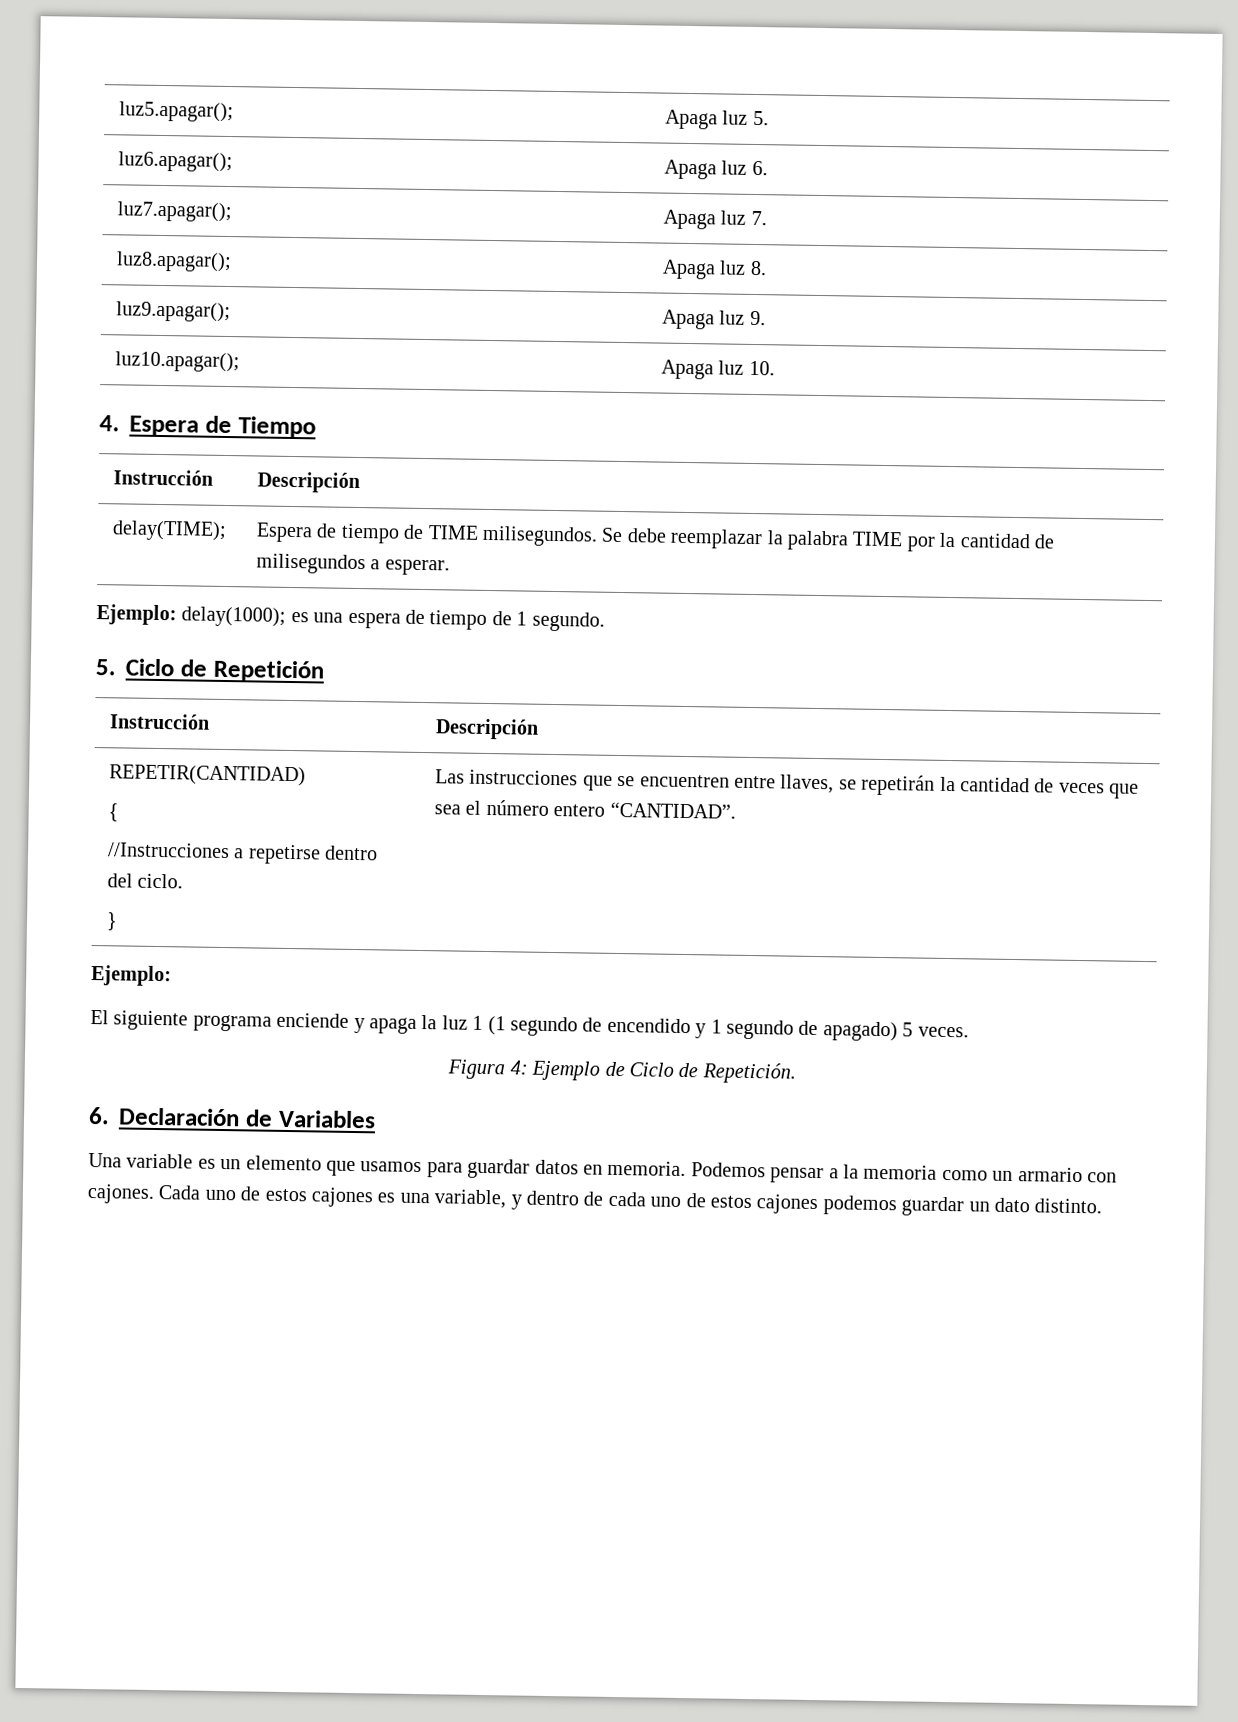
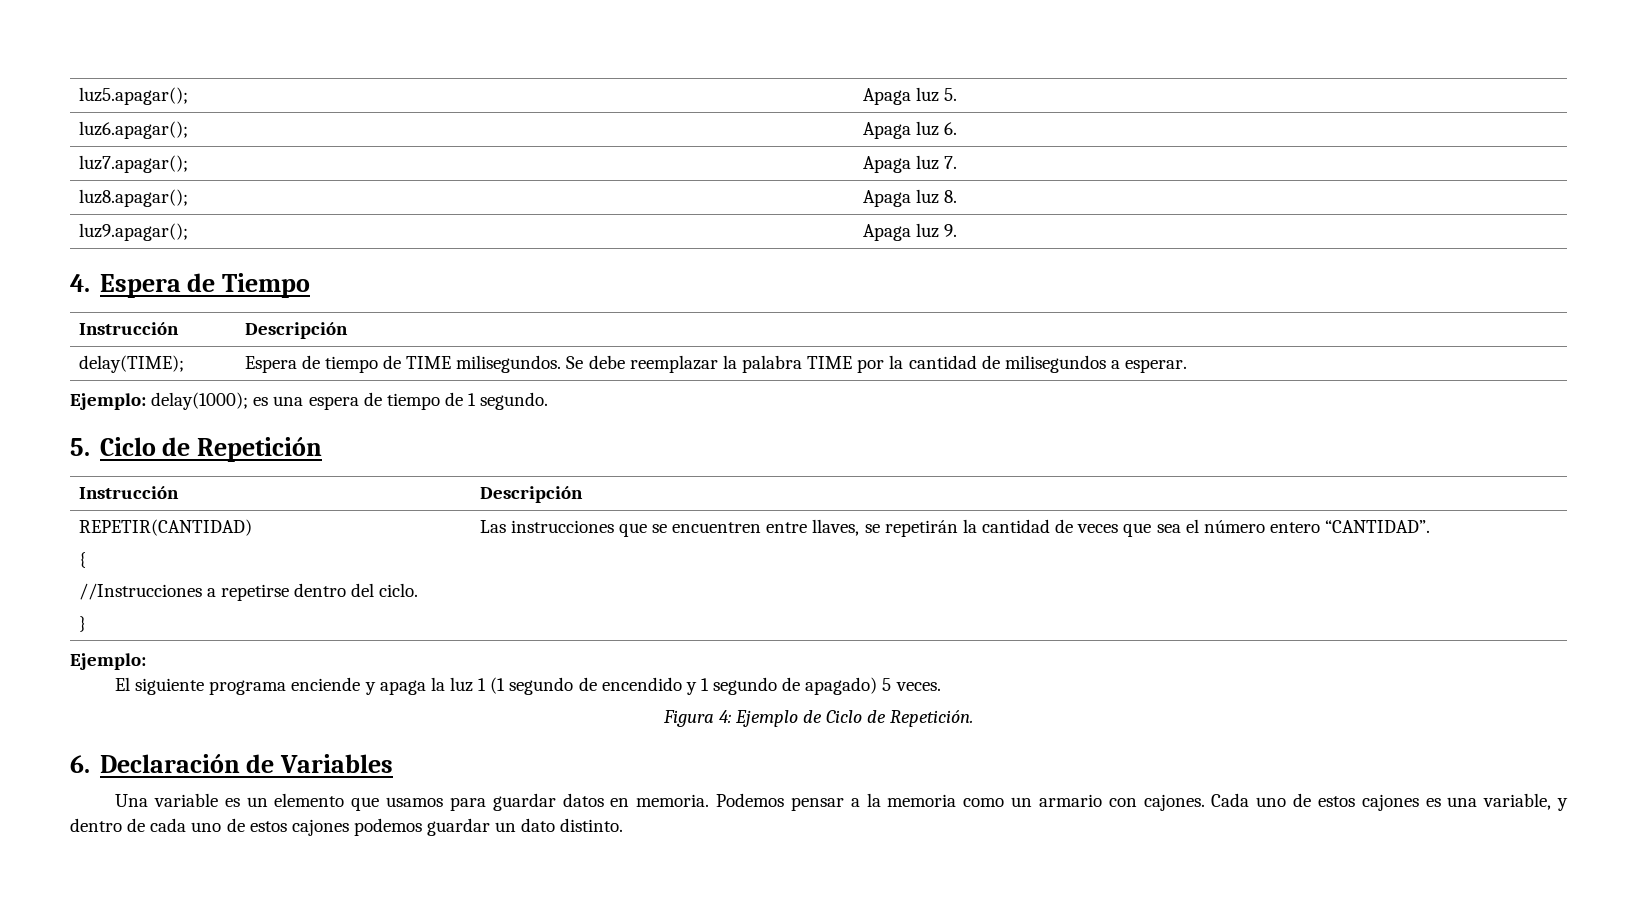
[115,351,241,373] [661,359,775,380] // luz10.apagar(); | Apaga luz 10. -> (957, 230) none

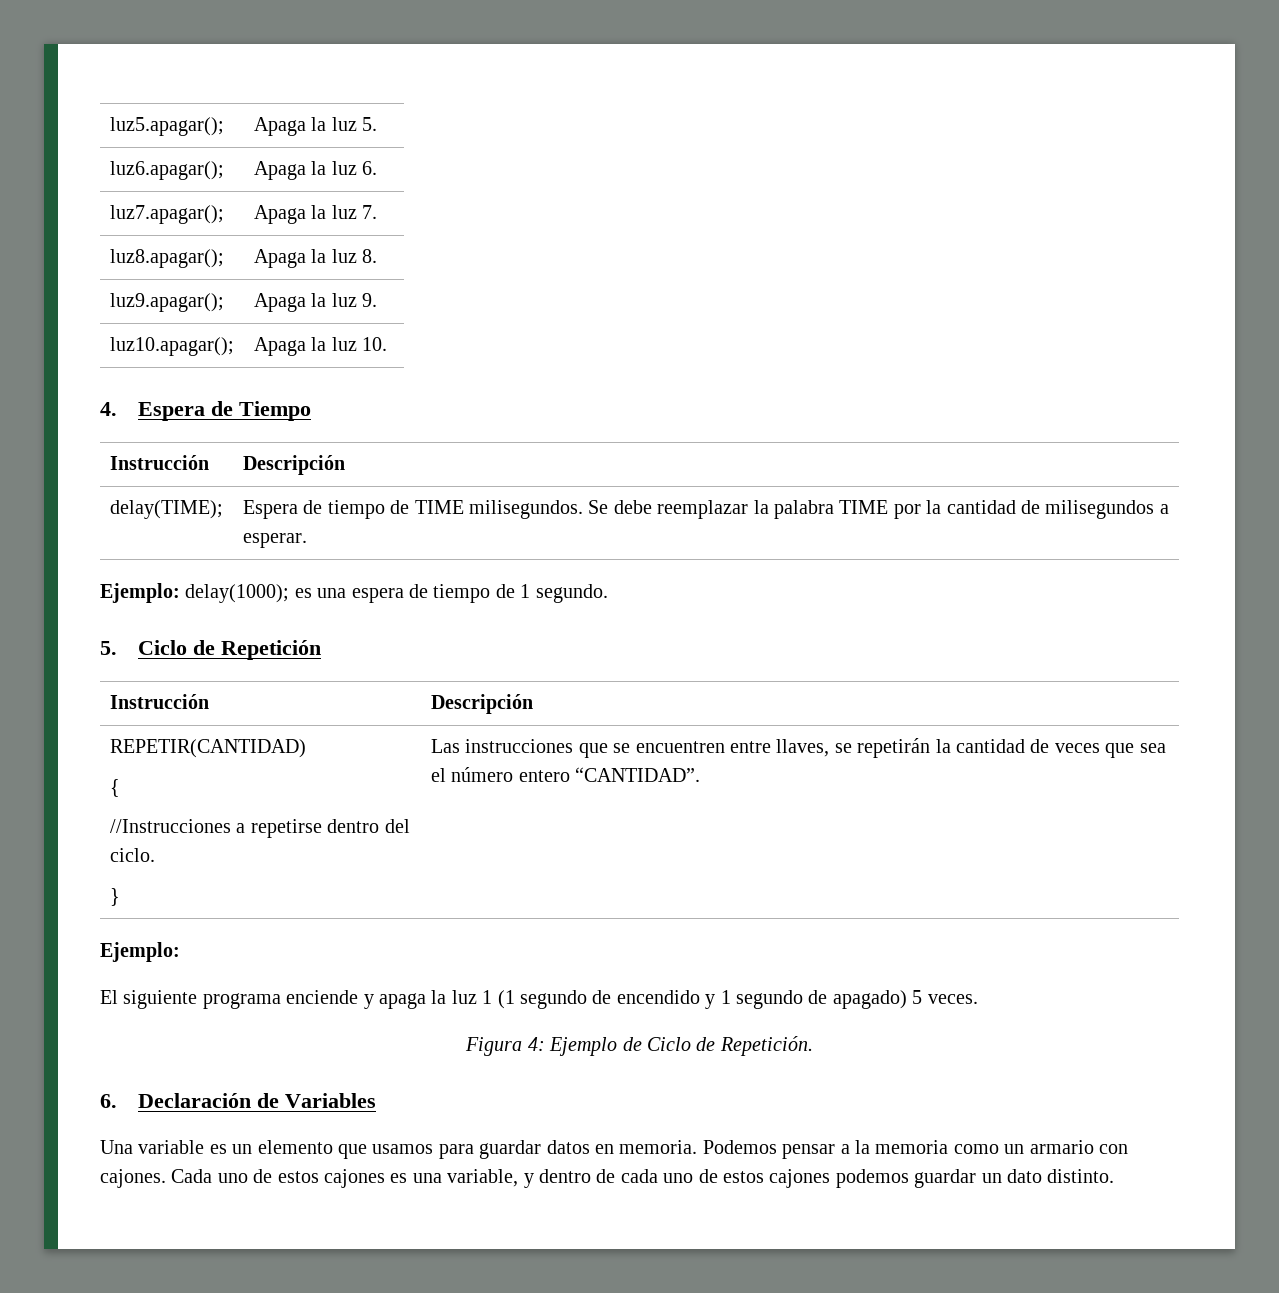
(911, 96) none -> [311,117,327,131] la
(911, 130) none -> [311,161,327,175] la
(911, 164) none -> [311,205,327,219] la
(911, 198) none -> [311,249,327,263] la
(911, 232) none -> [311,293,327,307] la
(957, 230) none -> [109,337,234,356] [253,337,388,356] // luz10.apagar(); | Apaga la luz 10.

